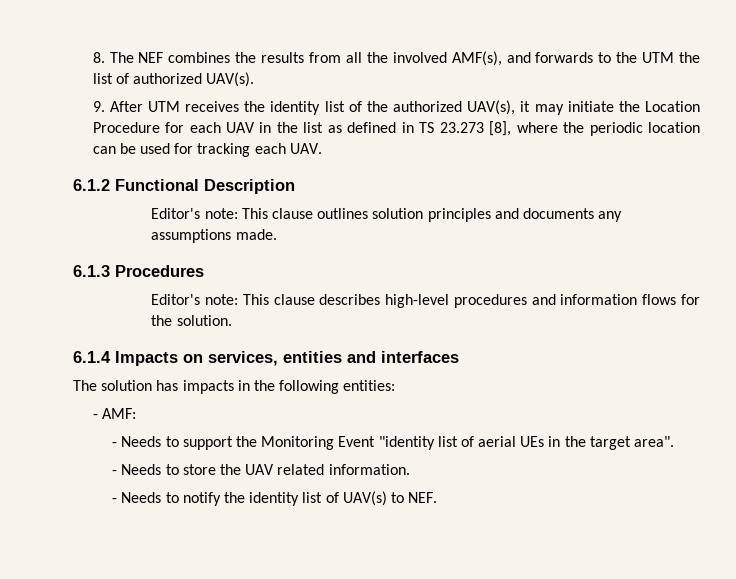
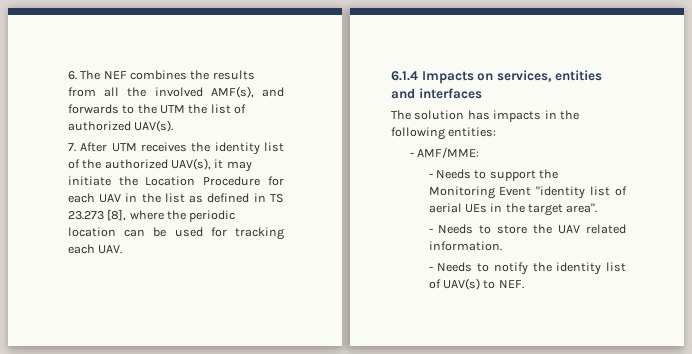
[92,52,105,63] 8. -> [67,71,77,80] 6.
[92,101,105,112] 9. -> [67,143,76,152] 7.
[73,179,295,194] [151,208,623,222] [151,229,277,243] [73,265,204,277] [151,294,700,308] [151,315,232,326] // 6.1.2 Functional Description // Editor's note: This clause outlines solution principles and documents any assumptions made. // 6.1.3 Procedures // Editor's note: This clause describes high-level procedures and information flows for the solution. -> (123, 249) none
[101,408,136,419] AMF: -> [417,147,480,158] AMF/MME:

